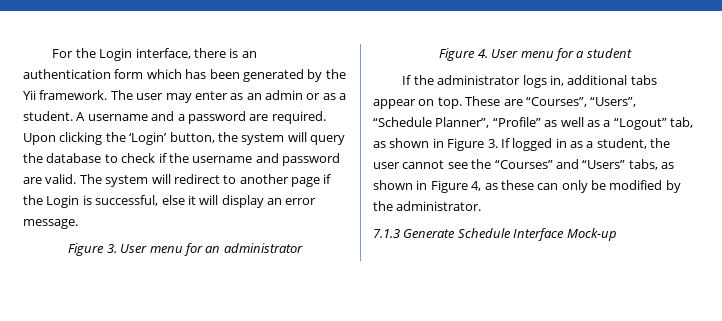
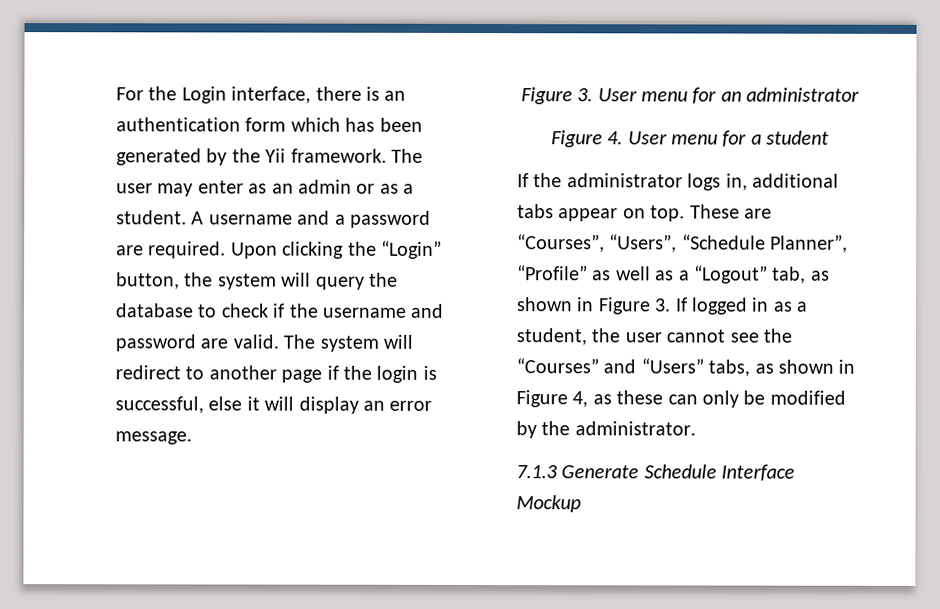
[129,132,168,145] ‘Login’ -> [381,240,442,259] “Login”
[46,195,80,208] Login -> [376,365,419,383] login
[566,228,617,241] Mock-up -> [516,495,581,513] Mockup

